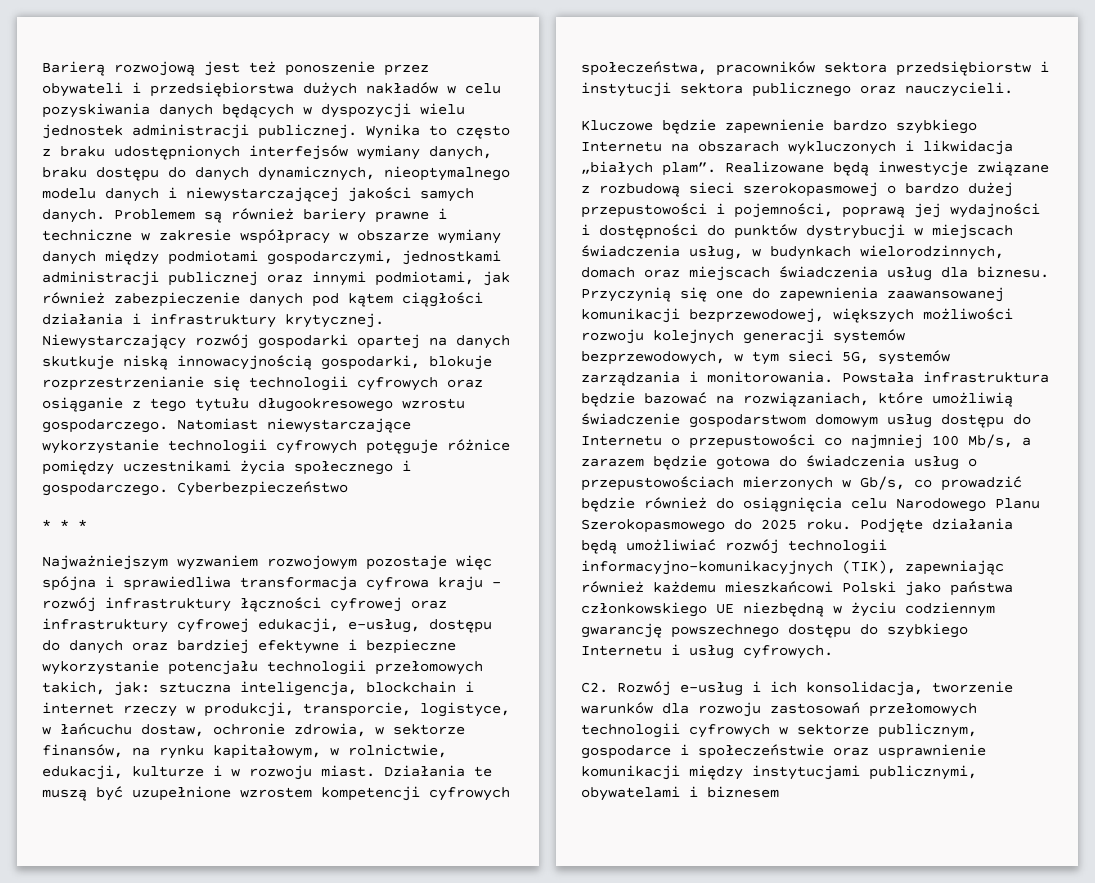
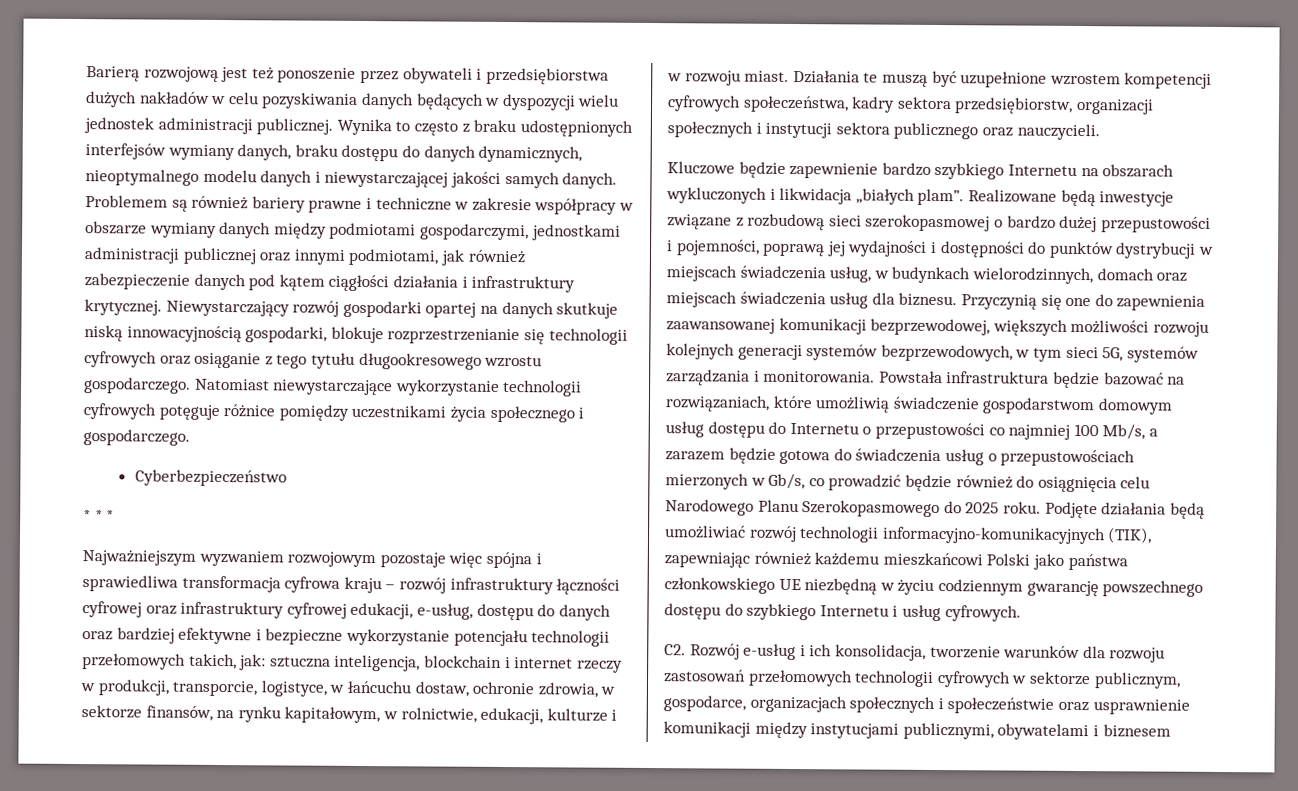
(168, 489) none -> (190, 437) //
[716,61,1031,76] pracowników sektora przedsiębiorstw -> [851,96,1154,115] [667,121,753,138] kadry sektora przedsiębiorstw, organizacji społecznych
[581,745,671,759] gospodarce -> [663,695,936,714] gospodarce, organizacjach społecznych

